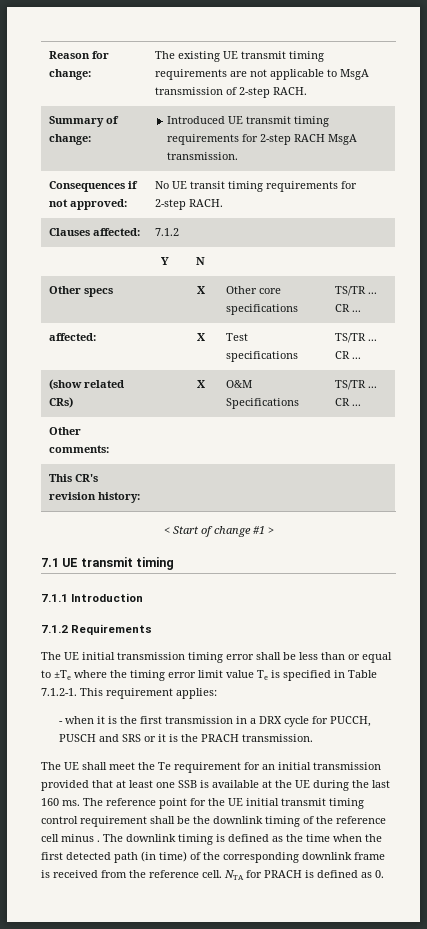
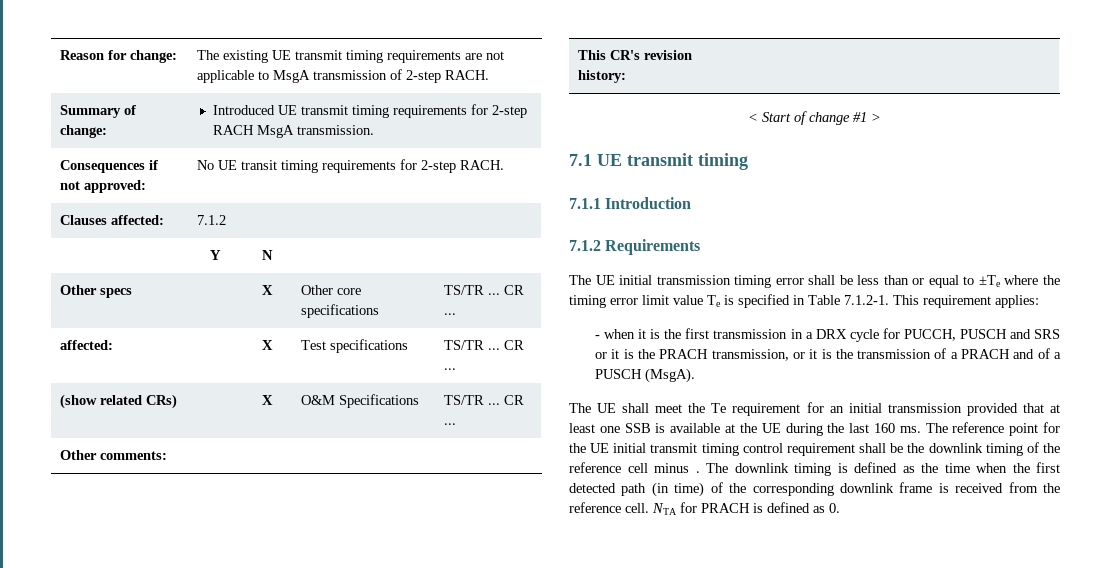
[242,734,314,742] transmission. -> [711,348,1061,361] [595,368,696,383] transmission, or it is the transmission of a PRACH and of a PUSCH (MsgA).

